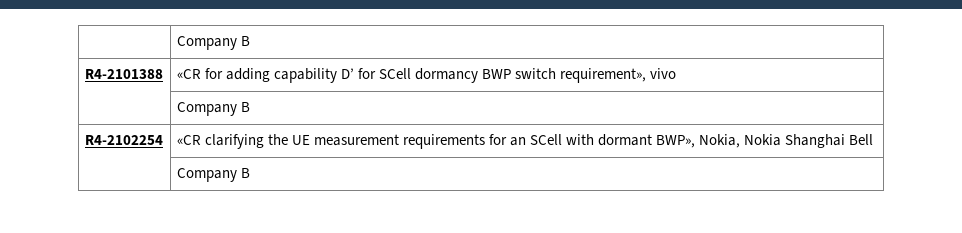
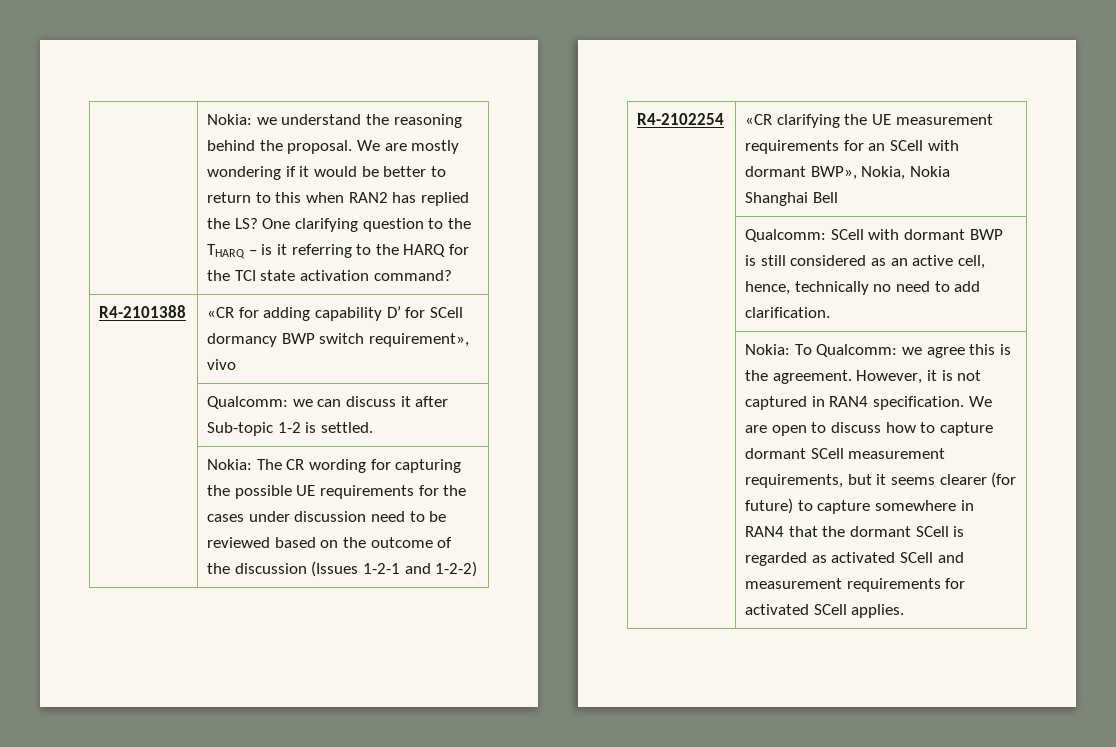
[176,36,250,50] | Company B -> [207,114,462,128] [207,140,460,154] [207,166,446,180] [207,192,469,206] [207,218,471,232] [207,244,470,259] [207,270,452,281] | Nokia: we understand the reasoning behind the proposal. We are mostly wondering if it would be better to return to this when RAN2 has replied the LS? One clarifying question to the THARQ – is it referring to the HARQ for the TCI state activation command?
[176,102,250,116] Company B -> [207,396,449,409] [207,422,374,436] [207,459,462,473] [207,485,467,499] [207,511,447,522] [207,537,453,548] [207,561,478,577] Qualcomm: we can discuss it after Sub-topic 1-2 is settled. // | Nokia: The CR wording for capturing the possible UE requirements for the cases under discussion need to be reviewed based on the outcome of the discussion (Issues 1-2-1 and 1-2-2)
[176,168,250,182] Company B -> [745,229,1003,242] [745,255,985,269] [745,281,981,295] [745,307,831,318] [745,344,1011,358] [745,370,982,384] [745,396,992,410] [745,422,993,436] [745,448,946,459] [745,472,1017,488] [745,498,974,514] [745,526,965,537] [745,552,964,566] [745,578,966,592] [745,604,905,618] Qualcomm: SCell with dormant BWP is still considered as an active cell, hence, technically no need to add clarification. // | Nokia: To Qualcomm: we agree this is the agreement. However, it is not captured in RAN4 specification. We are open to discuss how to capture dormant SCell measurement requirements, but it seems clearer (for future) to capture somewhere in RAN4 that the dormant SCell is regarded as activated SCell and measurement requirements for activated SCell applies.

